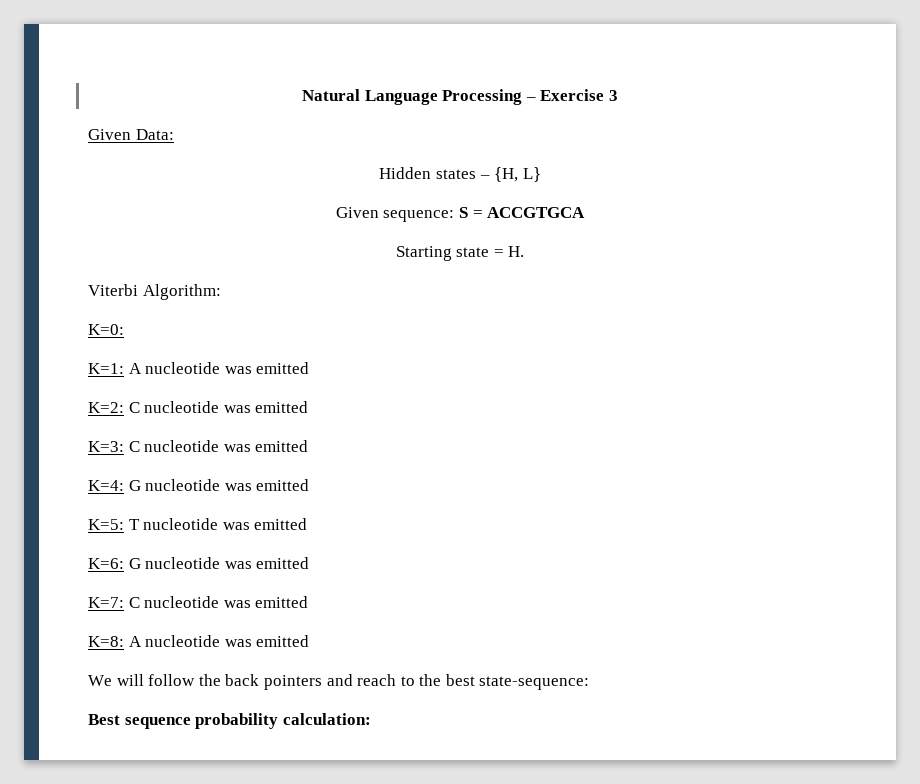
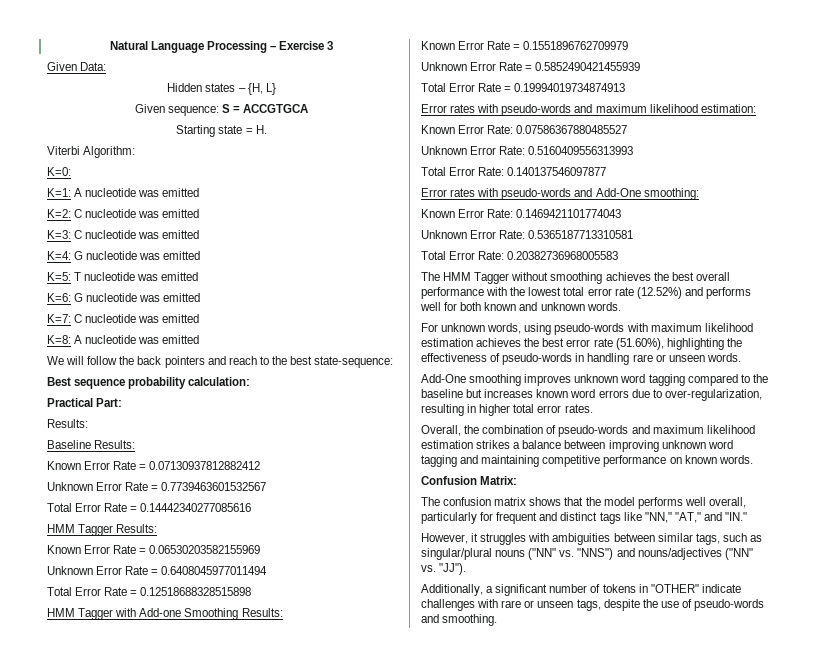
(371, 719) none -> [47,398,123,407] [47,419,88,428] [47,440,136,449] [47,461,261,470] [47,482,267,491] [47,503,252,512] [47,524,158,536] [47,545,261,554] [47,566,268,575] [47,587,252,596] [47,608,283,620] [421,41,629,50] [421,62,641,71] [421,83,626,92] [421,104,756,116] [421,125,628,134] [421,146,634,155] [421,167,607,176] [421,188,699,200] [421,209,622,218] [421,230,634,239] [421,251,619,260] [421,272,730,284] [421,287,751,299] [420,302,621,311] [421,323,753,335] [421,338,742,350] [421,353,741,365] [421,374,768,386] [421,389,762,401] [421,404,593,416] [421,425,755,437] [421,440,733,452] [421,455,753,467] [421,476,518,485] [421,497,746,509] [421,512,748,524] [421,533,762,545] [421,548,753,560] [421,563,467,575] [421,584,741,596] [421,599,765,611] [421,614,498,626] // Practical Part: // Results: // Baseline Results: // Known Error Rate = 0.07130937812882412 // Unknown Error Rate = 0.7739463601532567 // Total Error Rate = 0.14442340277085616 // HMM Tagger Results: // Known Error Rate = 0.06530203582155969 // Unknown Error Rate = 0.6408045977011494 // Total Error Rate = 0.12518688328515898 // HMM Tagger with Add-one Smoothing Results: // Known Error Rate = 0.1551896762709979 // Unknown Error Rate = 0.5852490421455939 // Total Error Rate = 0.19994019734874913 // Error rates with pseudo-words and maximum likelihood estimation: // Known Error Rate: 0.07586367880485527 // Unknown Error Rate: 0.5160409556313993 // Total Error Rate: 0.140137546097877 // Error rates with pseudo-words and Add-One smoothing: // Known Error Rate: 0.1469421101774043 // Unknown Error Rate: 0.5365187713310581 // Total Error Rate: 0.20382736968005583 // The HMM Tagger without smoothing achieves the best overall performance with the lowest total error rate (12.52%) and performs well for both known and unknown words. // For unknown words, using pseudo-words with maximum likelihood estimation achieves the best error rate (51.60%), highlighting the effectiveness of pseudo-words in handling rare or unseen words. // Add-One smoothing improves unknown word tagging compared to the baseline but increases known word errors due to over-regularization, resulting in higher total error rates. // Overall, the combination of pseudo-words and maximum likelihood estimation strikes a balance between improving unknown word tagging and maintaining competitive performance on known words. // Confusion Matrix: // The confusion matrix shows that the model performs well overall, particularly for frequent and distinct tags like "NN," "AT," and "IN." // However, it struggles with ambiguities between similar tags, such as singular/plural nouns ("NN" vs. "NNS") and nouns/adjectives ("NN" vs. "JJ"). // Additionally, a significant number of tokens in "OTHER" indicate challenges with rare or unseen tags, despite the use of pseudo-words and smoothing.

